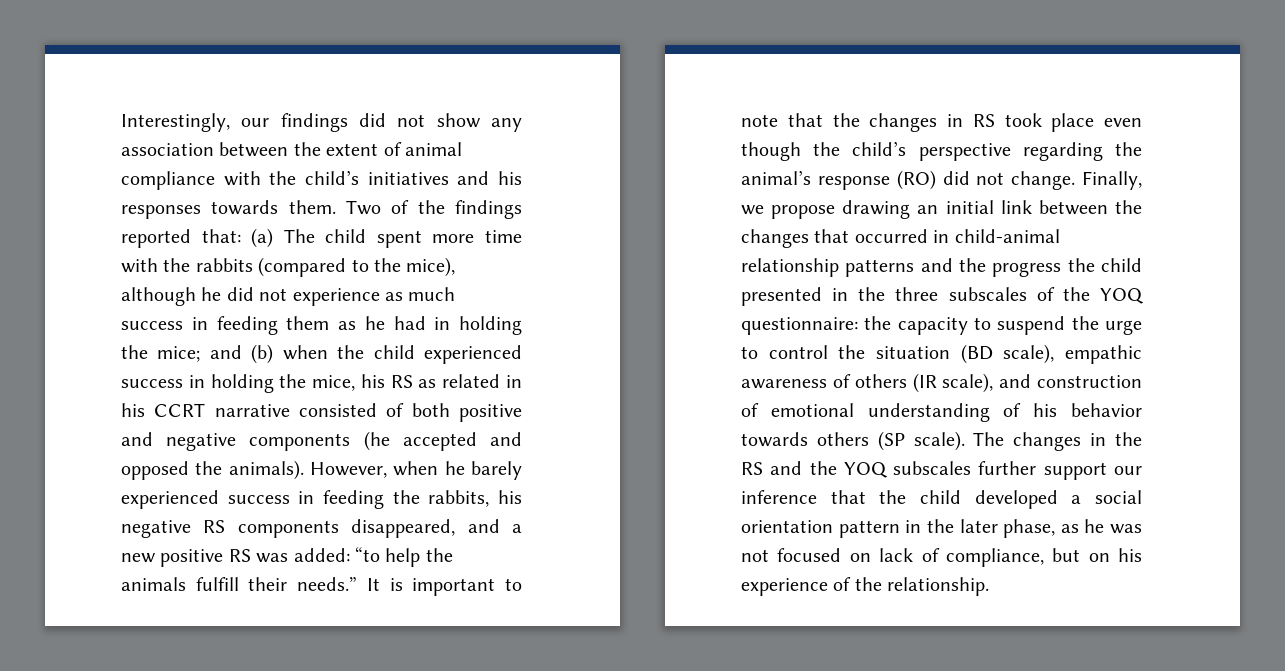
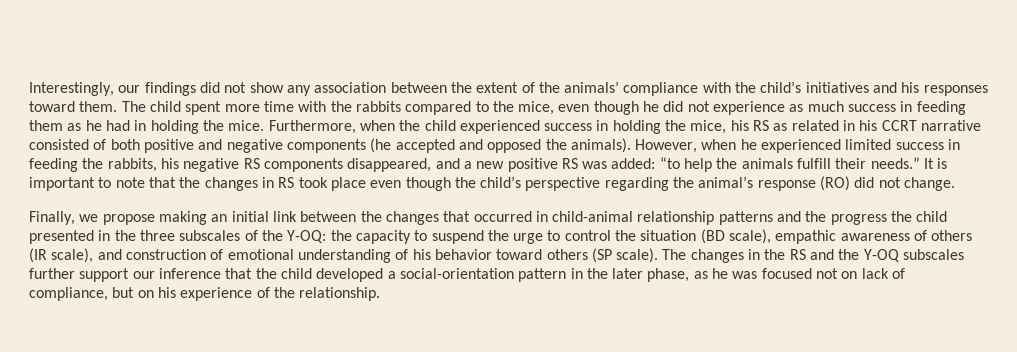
[405,142,462,156] animal -> [538,81,620,93] the animals’
[211,200,522,219] [121,228,274,248] towards them. Two of the findings reported that: (a) -> [29,101,118,112] toward them.
[258,257,347,277] (compared -> [405,101,472,115] compared
[406,257,456,277] [121,287,196,306] mice), although -> [518,101,639,115] mice, even though
[157,344,274,364] mice; and (b) -> [228,120,356,134] mice. Furthermore,
[470,461,522,480] [121,490,219,509] barely experienced -> [761,139,892,153] experienced limited
(1076, 180) none -> (956, 184) //
[842,200,911,219] drawing -> [158,211,207,225] making
[1100,288,1144,304] [741,317,858,335] YOQ questionnaire: -> [287,230,327,243] Y-OQ:
[741,432,808,447] towards -> [496,249,543,260] toward
[843,462,888,478] YOQ -> [863,249,900,262] Y-OQ
[1095,490,1142,504] [741,520,833,533] social orientation -> [399,268,514,279] social-orientation
[741,548,842,562] not focused -> [761,268,839,279] focused not

